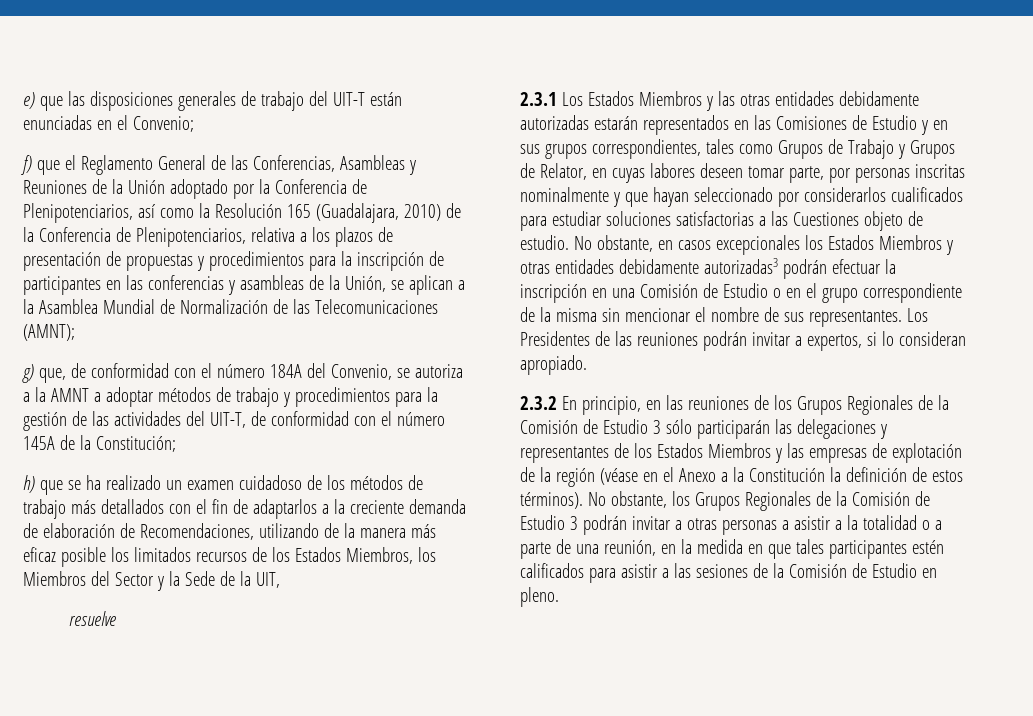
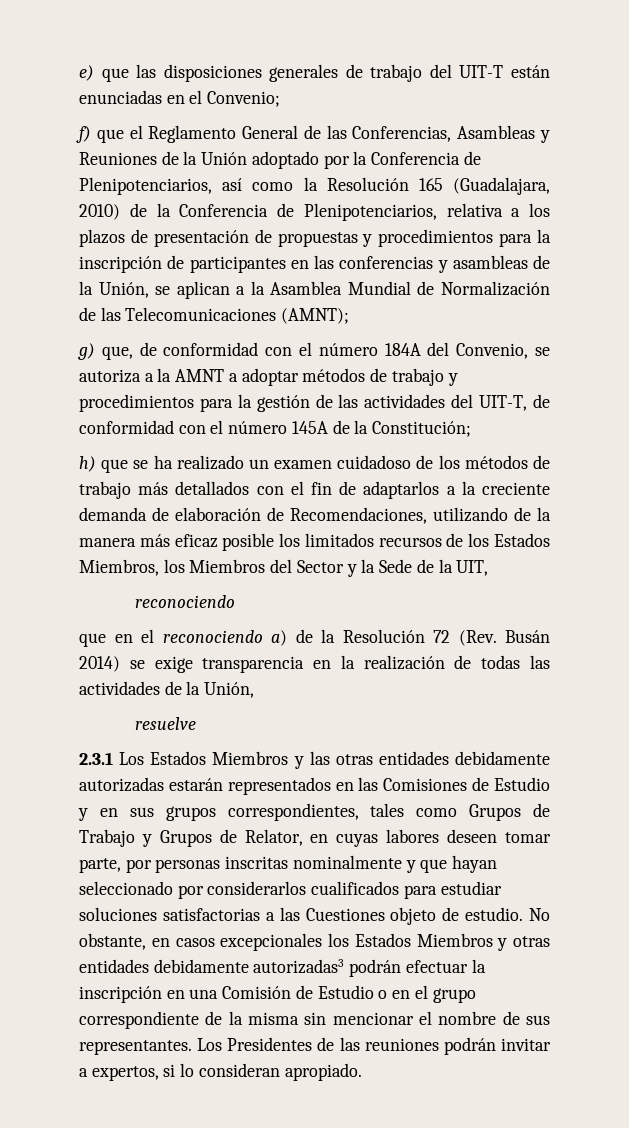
(280, 580) none -> [134,595,235,608] [79,629,550,647] [79,655,550,673] [79,681,255,698] // reconociendo // que en el reconociendo a) de la Resolución 72 (Rev. Busán 2014) se exige transparencia en la realización de todas las actividades de la Unión,
[520,395,949,415] [520,419,887,439] [520,443,962,463] [520,467,963,487] [520,491,930,511] [520,515,942,535] [520,539,944,559] [520,563,937,583] [520,587,559,607] // 2.3.2 En principio, en las reuniones de los Grupos Regionales de la Comisión de Estudio 3 sólo participarán las delegaciones y representantes de los Estados Miembros y las empresas de explotación de la región (véase en el Anexo a la Constitución la definición de estos términos). No obstante, los Grupos Regionales de la Comisión de Estudio 3 podrán invitar a otras personas a asistir a la totalidad o a parte de una reunión, en la medida en que tales participantes estén calificados para asistir a las sesiones de la Comisión de Estudio en pleno. -> (362, 1072) none

